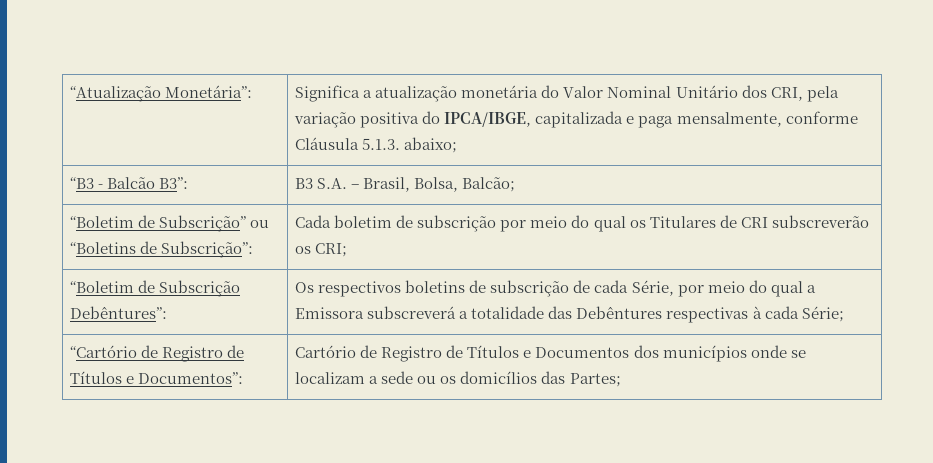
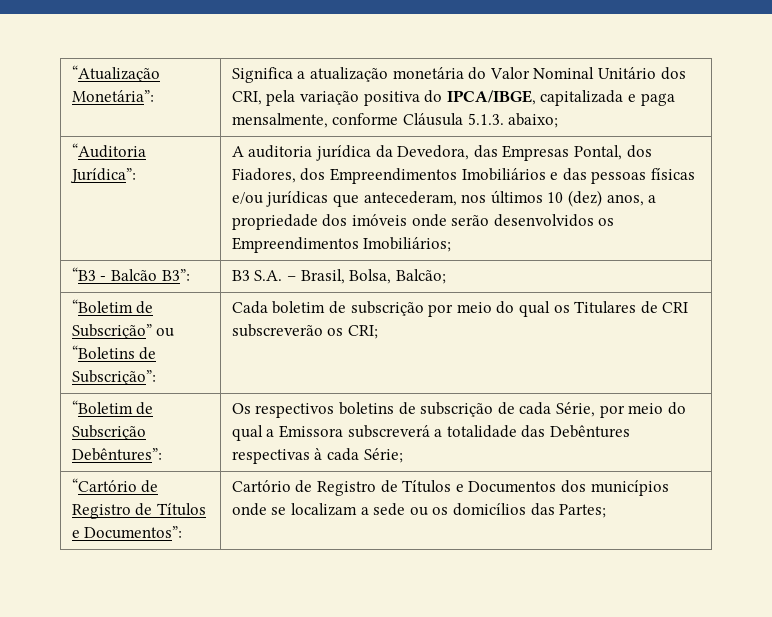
(458, 145) none -> [71,143,146,158] [69,168,136,183] [231,145,652,161] [231,168,696,184] [231,190,657,207] [231,214,615,230] [231,237,452,253] // “Auditoria Jurídica”: | A auditoria jurídica da Devedora, das Empresas Pontal, dos Fiadores, dos Empreendimentos Imobiliários e das pessoas físicas e/ou jurídicas que antecederam, nos últimos 10 (dez) anos, a propriedade dos imóveis onde serão desenvolvidos os Empreendimentos Imobiliários;

